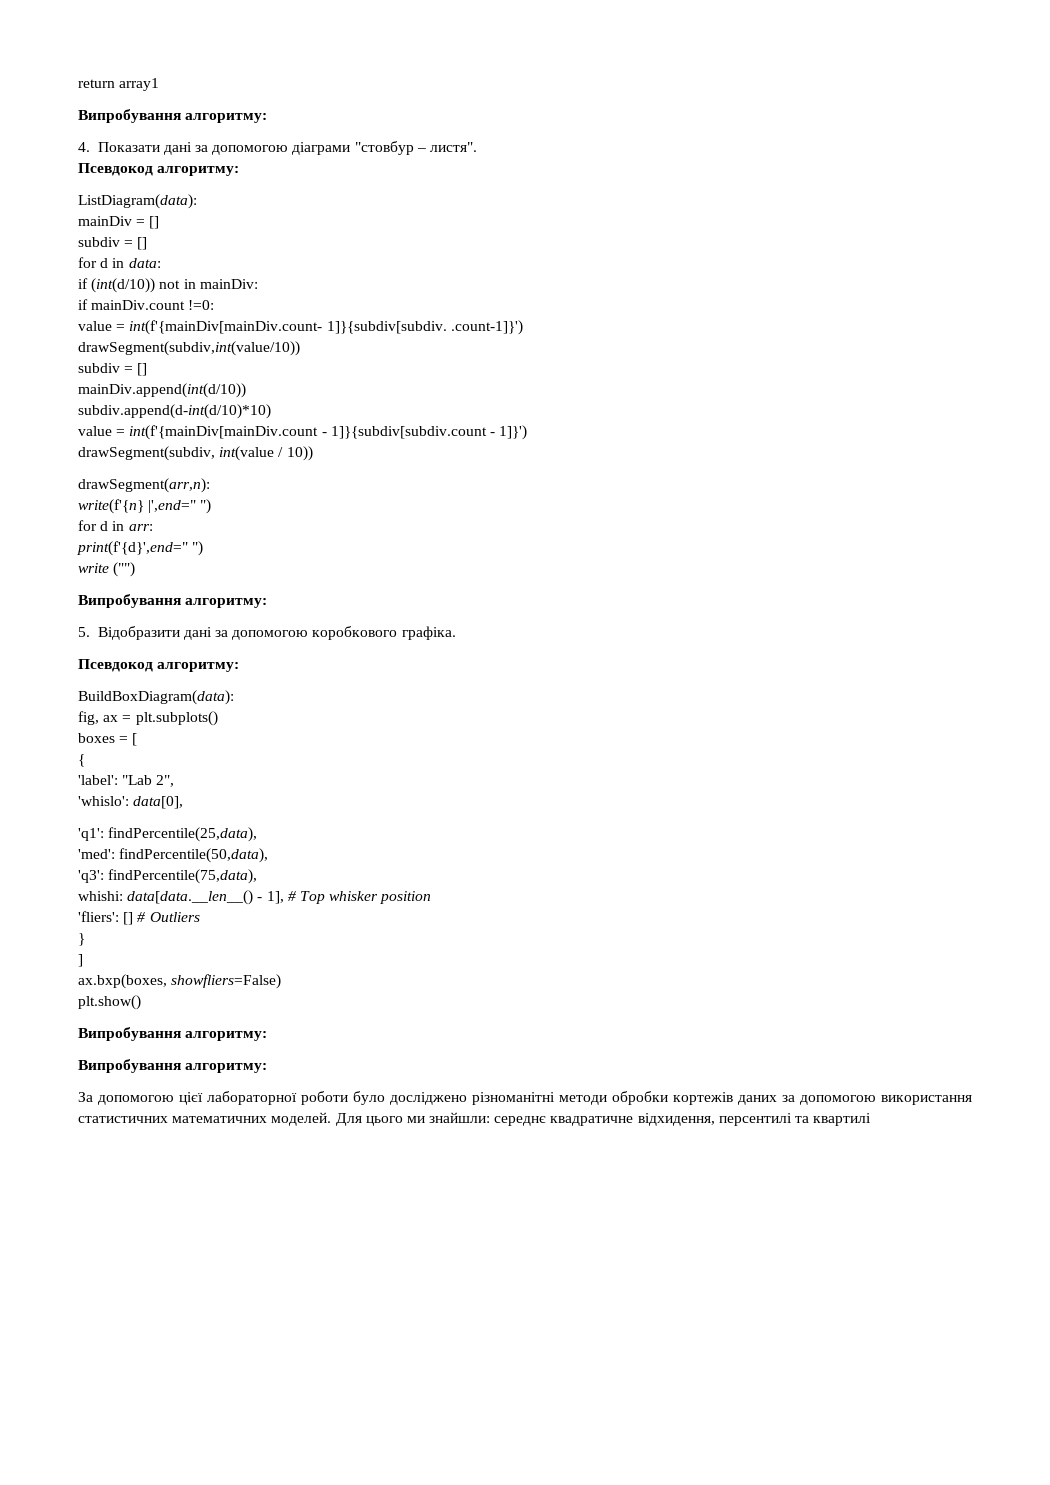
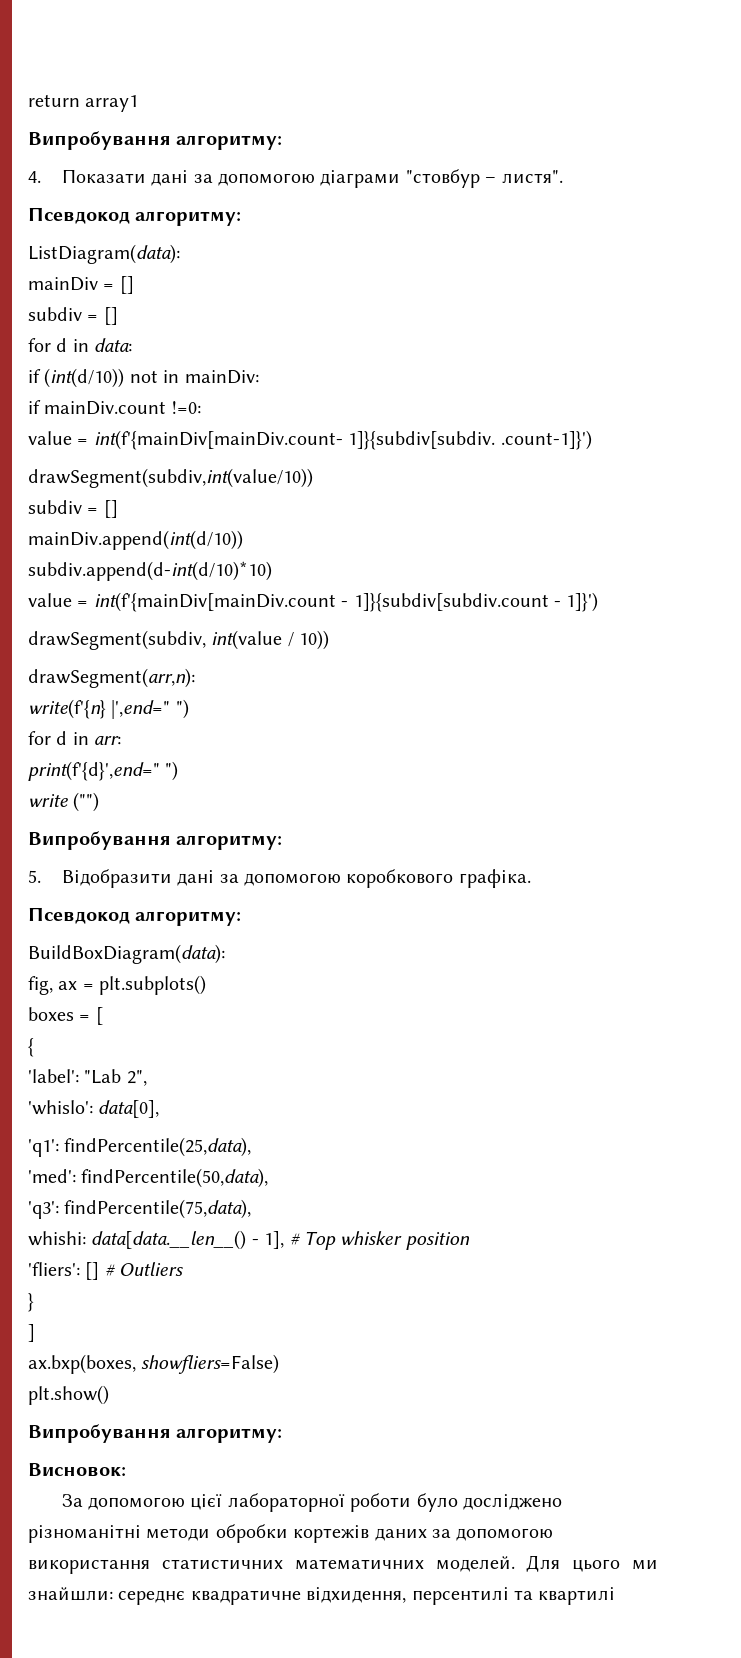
[78,1059,268,1073] Випробування алгоритму: -> [28,1463,126,1477] Висновок:

